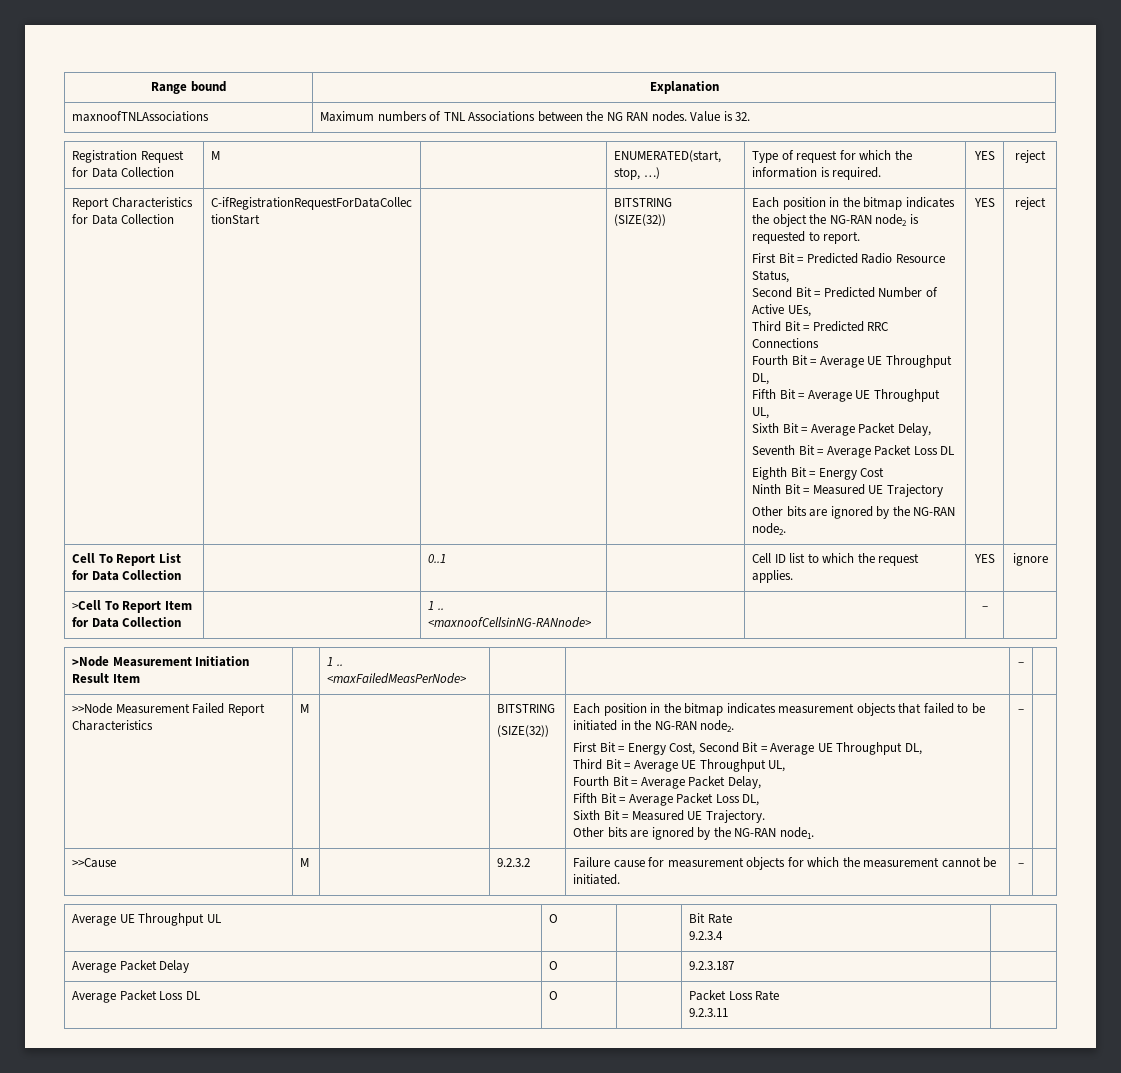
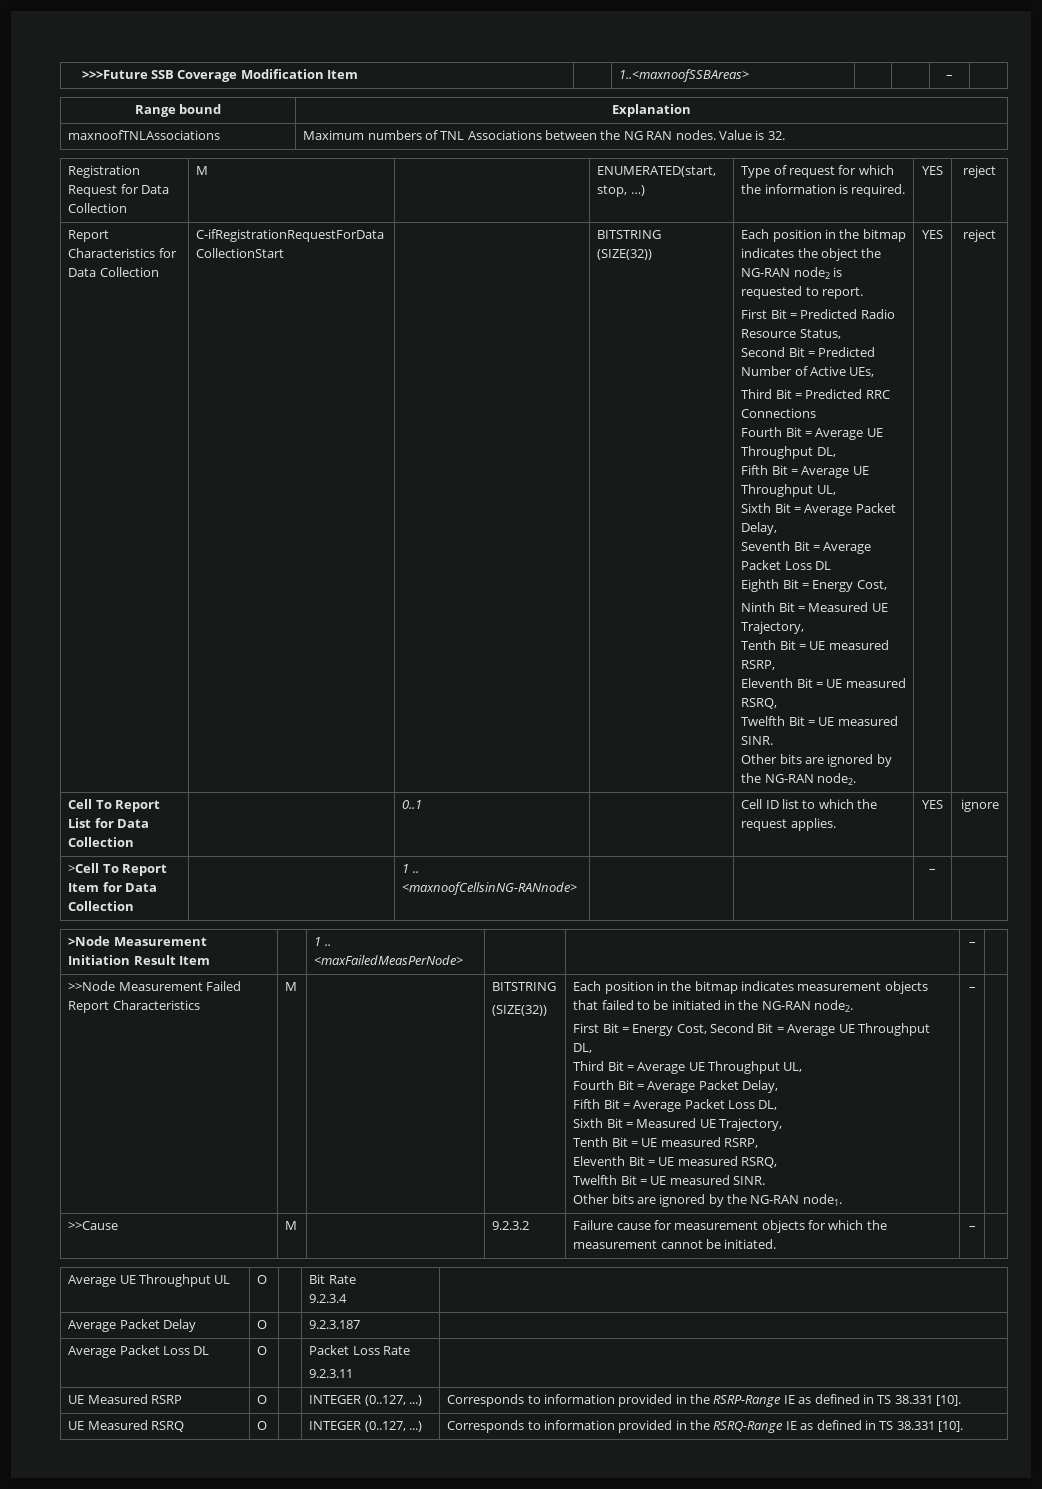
(151, 88) none -> [81,69,359,82] [619,69,750,82] [946,75,953,79] >>>Future SSB Coverage Modification Item | | 1..<maxnoofSSBAreas> | | | – | //
[860,467,885,477] Cost -> [856,580,887,590] Cost,
[886,484,943,497] Trajectory -> [741,621,805,634] [741,640,889,650] [741,660,776,670] [741,678,906,688] [741,698,778,709] [741,716,898,726] [741,736,774,745] Trajectory, // Tenth Bit = UE measured RSRP, // Eleventh Bit = UE measured RSRQ, // Twelfth Bit = UE measured SINR.
[705,810,765,823] Trajectory. -> [719,1118,783,1131] [573,1137,759,1148] [573,1156,778,1168] [573,1175,766,1185] Trajectory, // Tenth Bit = UE measured RSRP, // Eleventh Bit = UE measured RSRQ, // Twelfth Bit = UE measured SINR.
(729, 1012) none -> [68,1394,182,1404] [257,1395,268,1404] [309,1395,422,1406] [447,1394,962,1407] [68,1420,184,1432] [257,1421,268,1430] [309,1421,422,1432] [447,1420,964,1433] // UE Measured RSRP | O | | INTEGER (0..127, ...) | Corresponds to information provided in the RSRP-Range IE as defined in TS 38.331 [10]. // UE Measured RSRQ | O | | INTEGER (0..127, ...) | Corresponds to information provided in the RSRQ-Range IE as defined in TS 38.331 [10].

